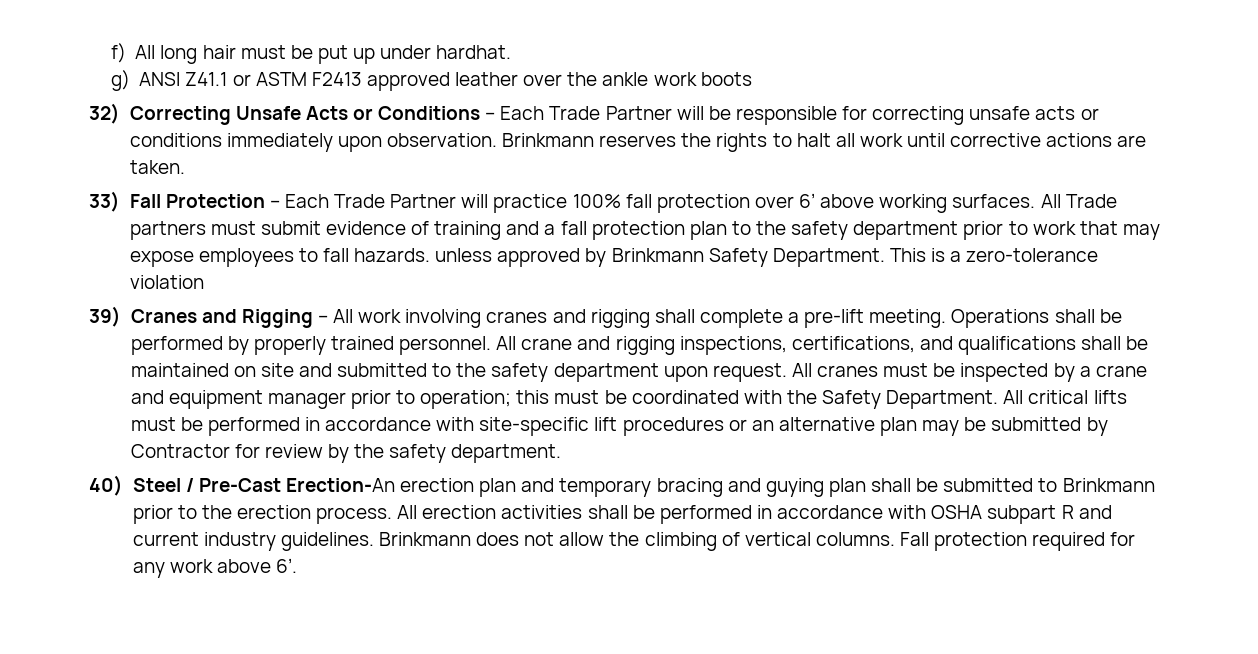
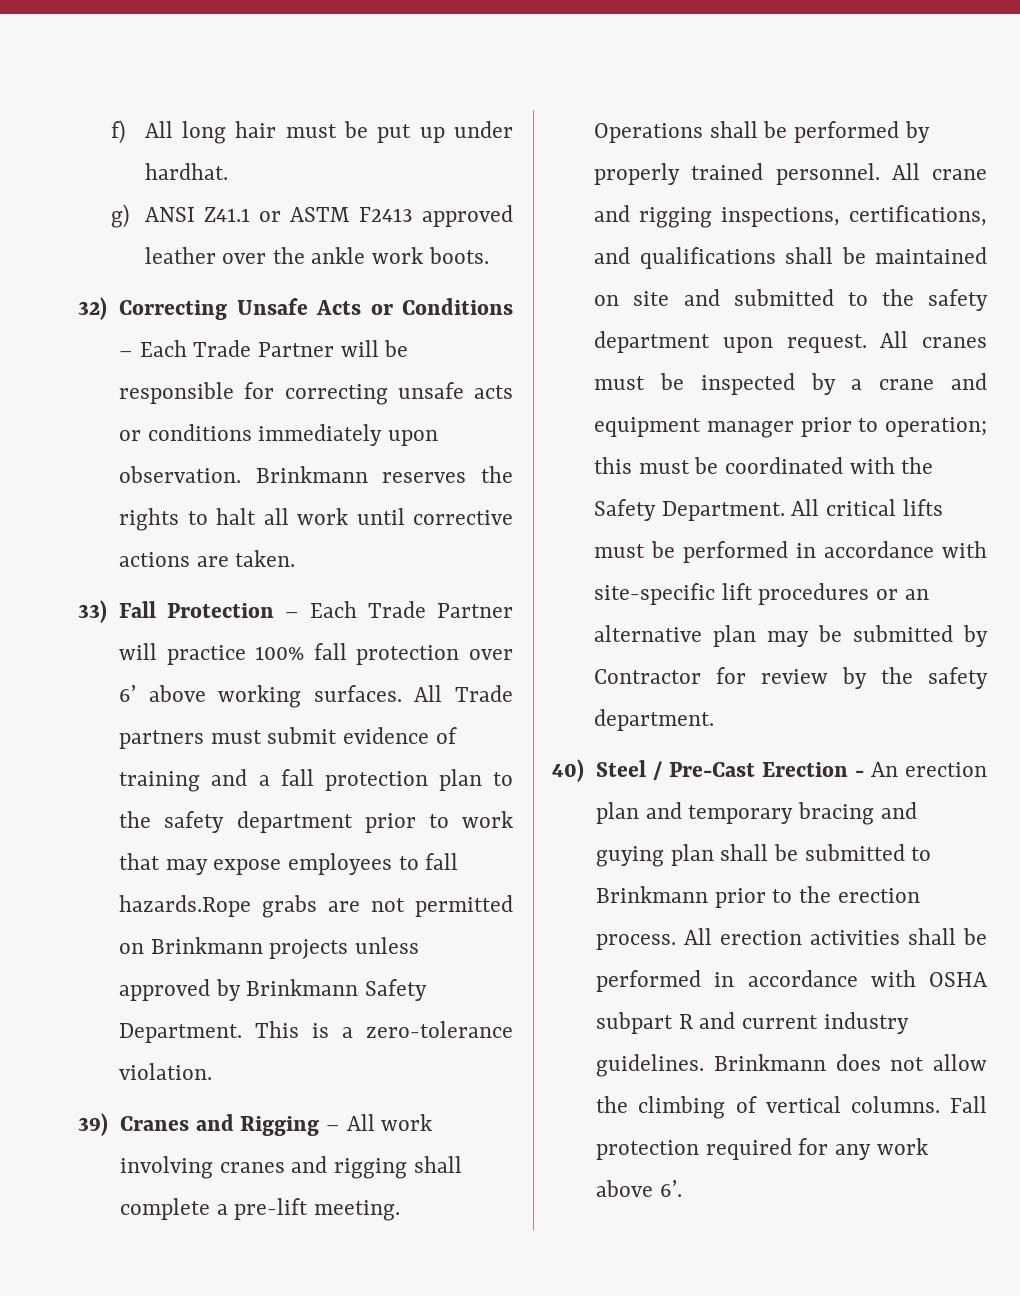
[700,72,752,86] boots -> [428,247,489,264] boots.
[354,248,431,262] hazards. -> [119,895,513,918] [119,937,349,959] hazards.Rope grabs are not permitted on Brinkmann projects
[129,275,204,289] violation -> [119,1063,213,1080] violation.
[285,478,395,492] Erection-An -> [762,762,899,777] Erection - An

